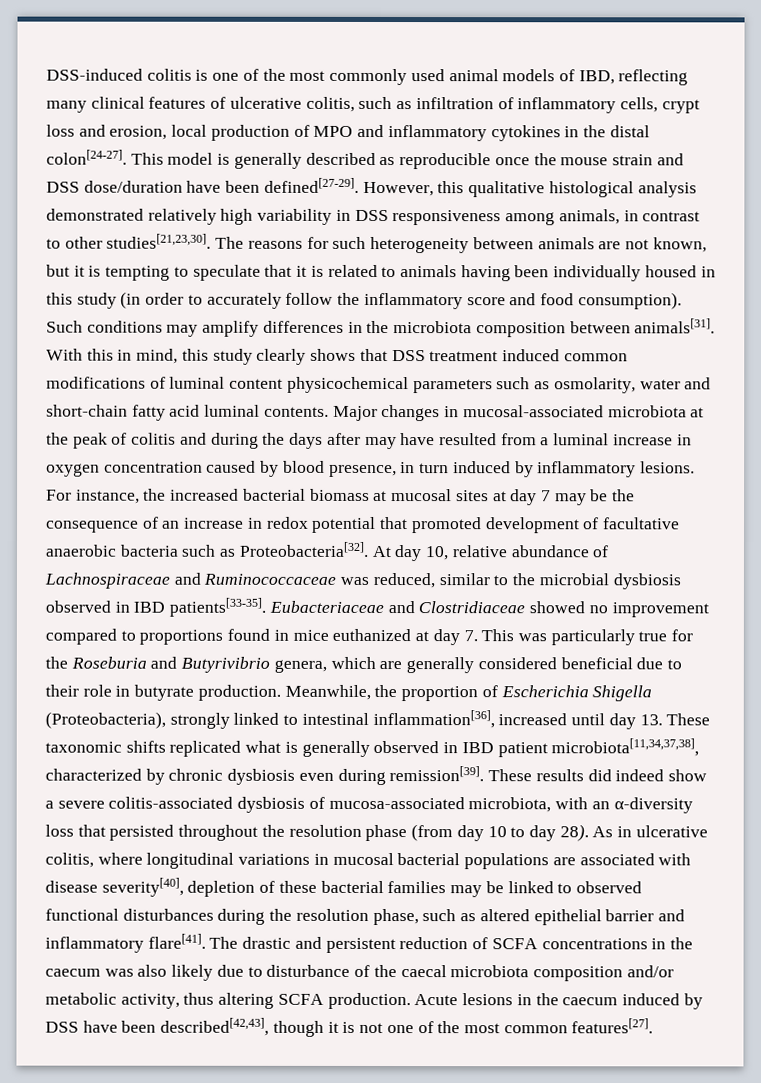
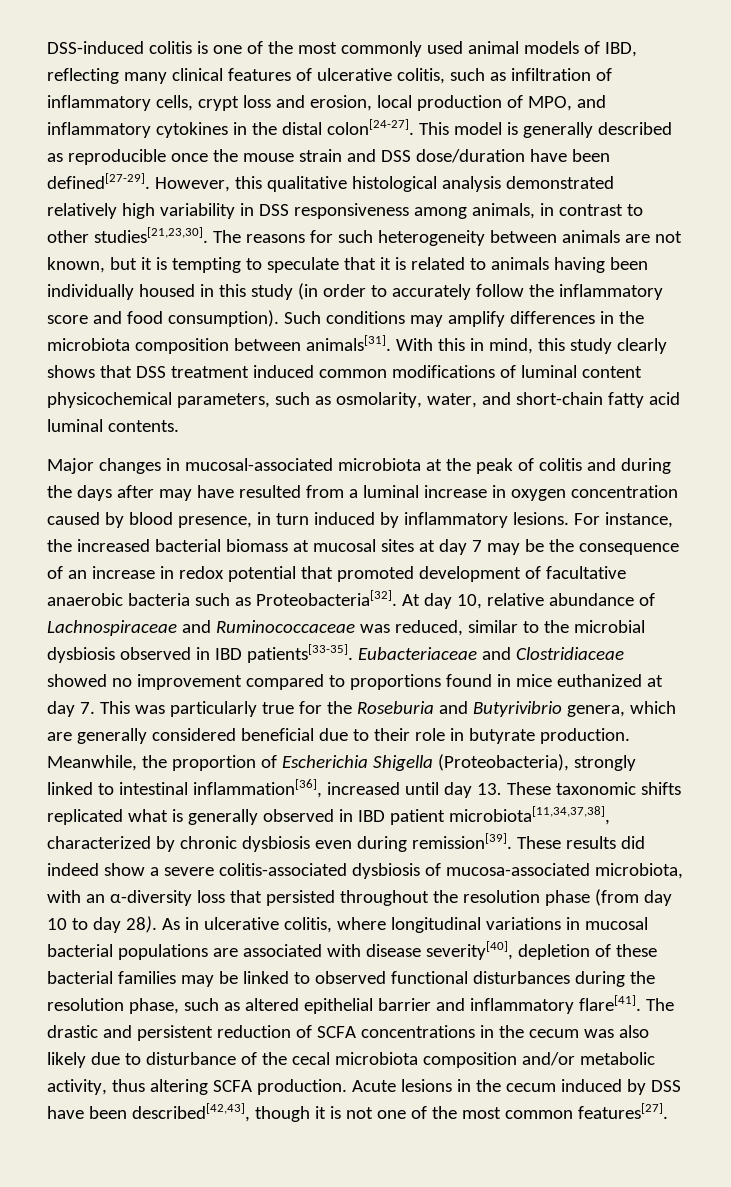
[313,125,354,137] MPO -> [527,96,572,111] MPO,
[412,379,493,394] parameters -> [176,393,270,408] parameters,
[639,379,681,390] water -> [426,393,477,408] water,
(329, 411) none -> (179, 426) //
[45,968,101,977] caecum -> [528,1029,579,1038] cecum
[400,965,447,978] caecal -> [291,1052,330,1065] cecal
[562,997,619,1006] caecum -> [505,1083,556,1092] cecum

